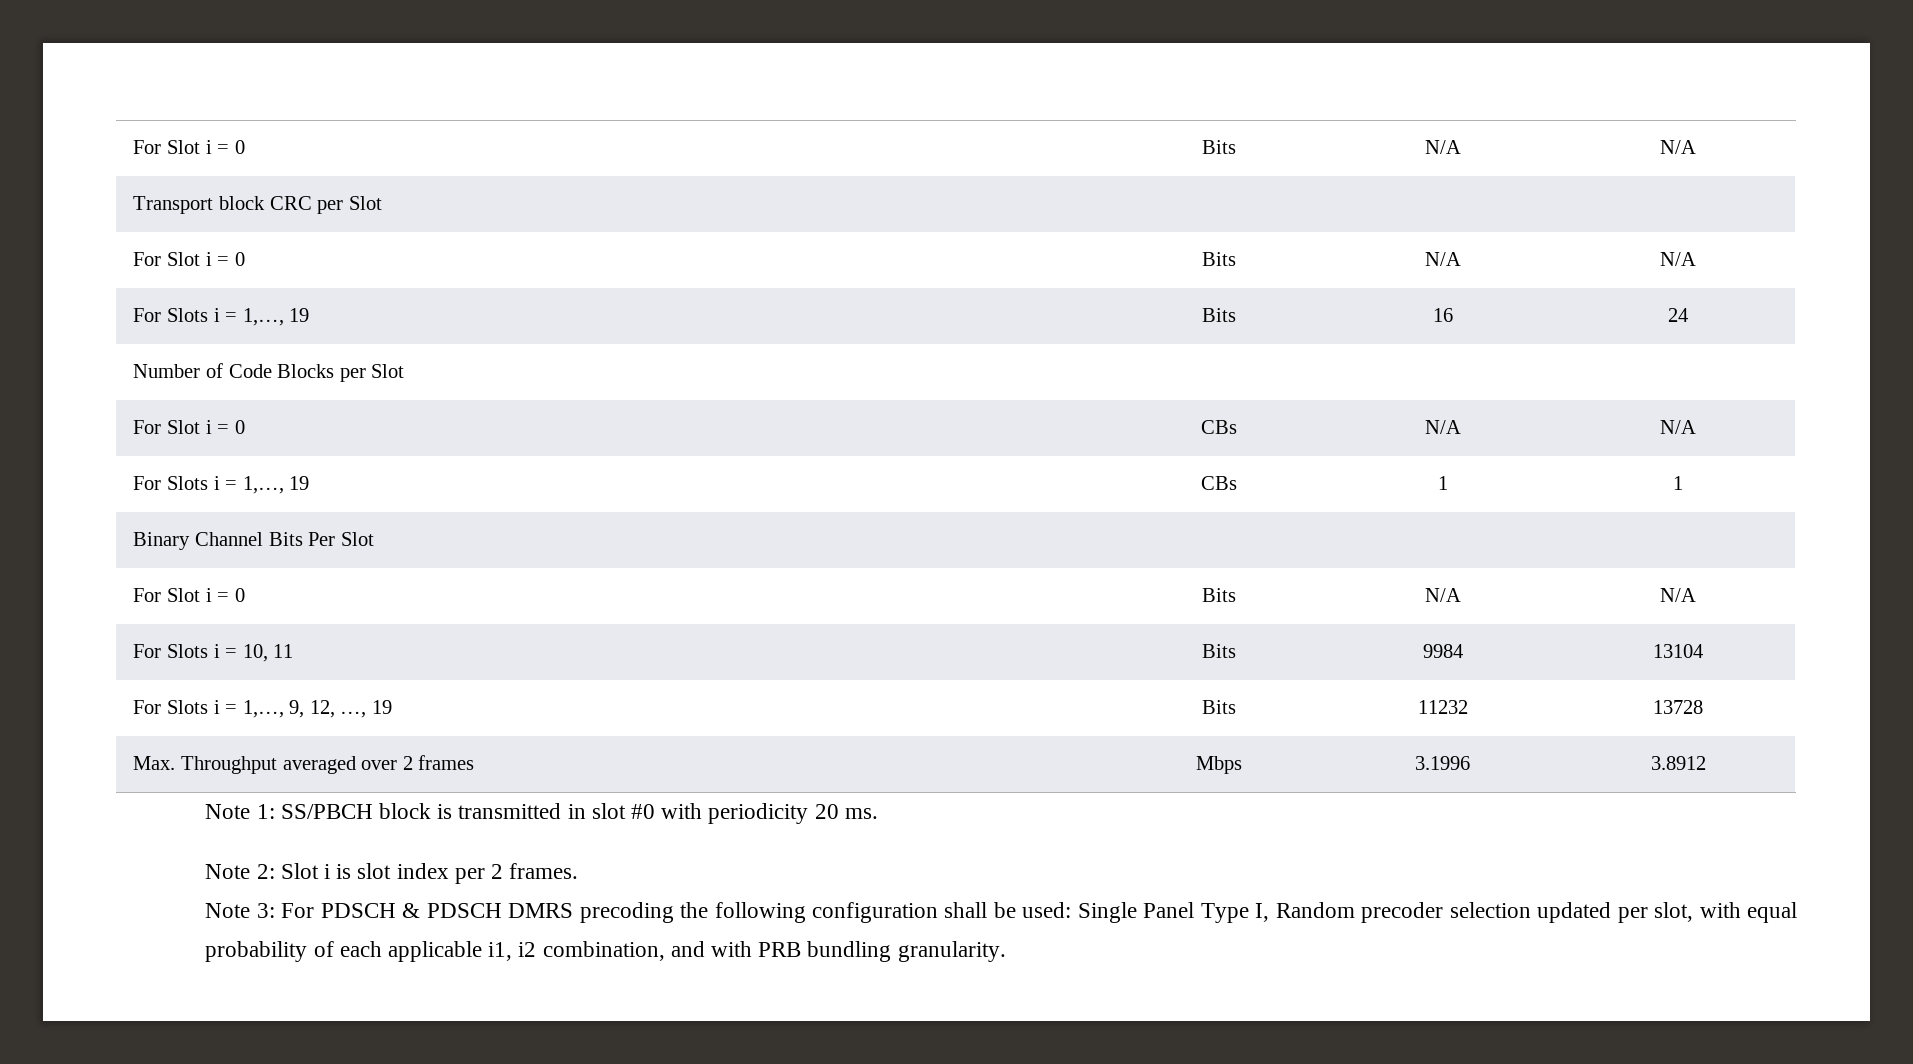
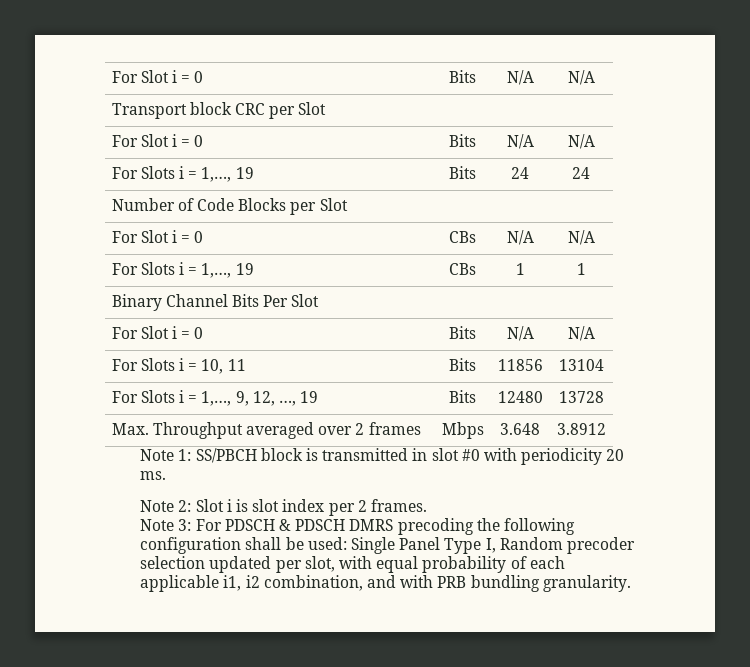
[1432,308,1453,322] 16 -> [511,167,529,179] 24
[1422,644,1463,658] 9984 -> [497,359,543,371] 11856
[1417,700,1468,714] 11232 -> [497,391,543,403] 12480
[1415,756,1470,770] 3.1996 -> [500,423,540,435] 3.648

